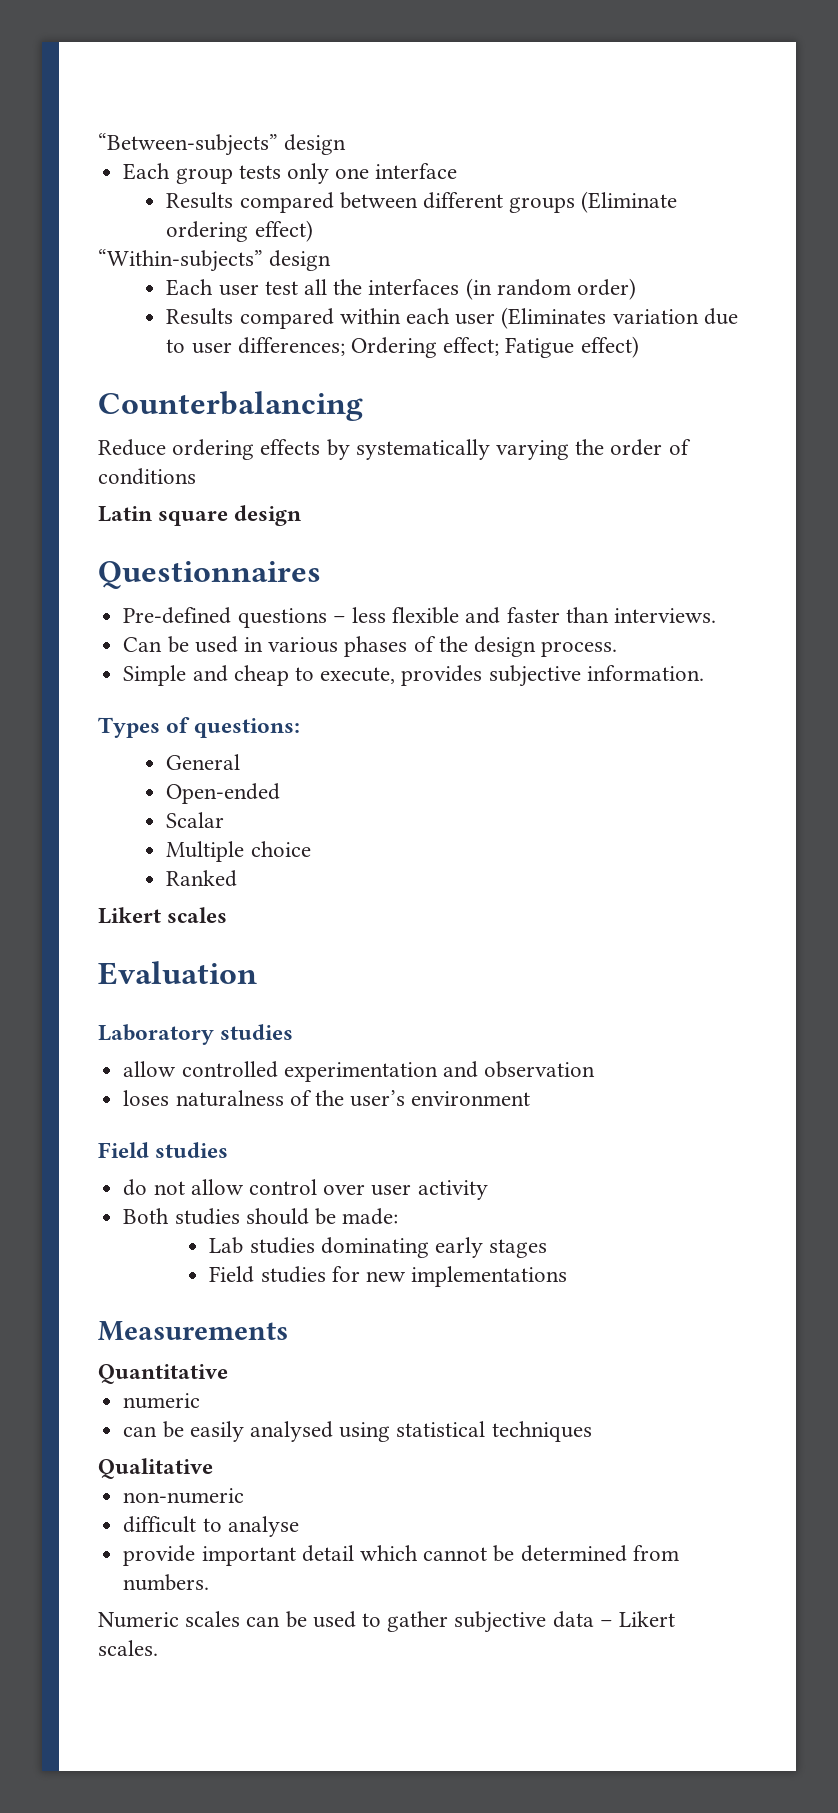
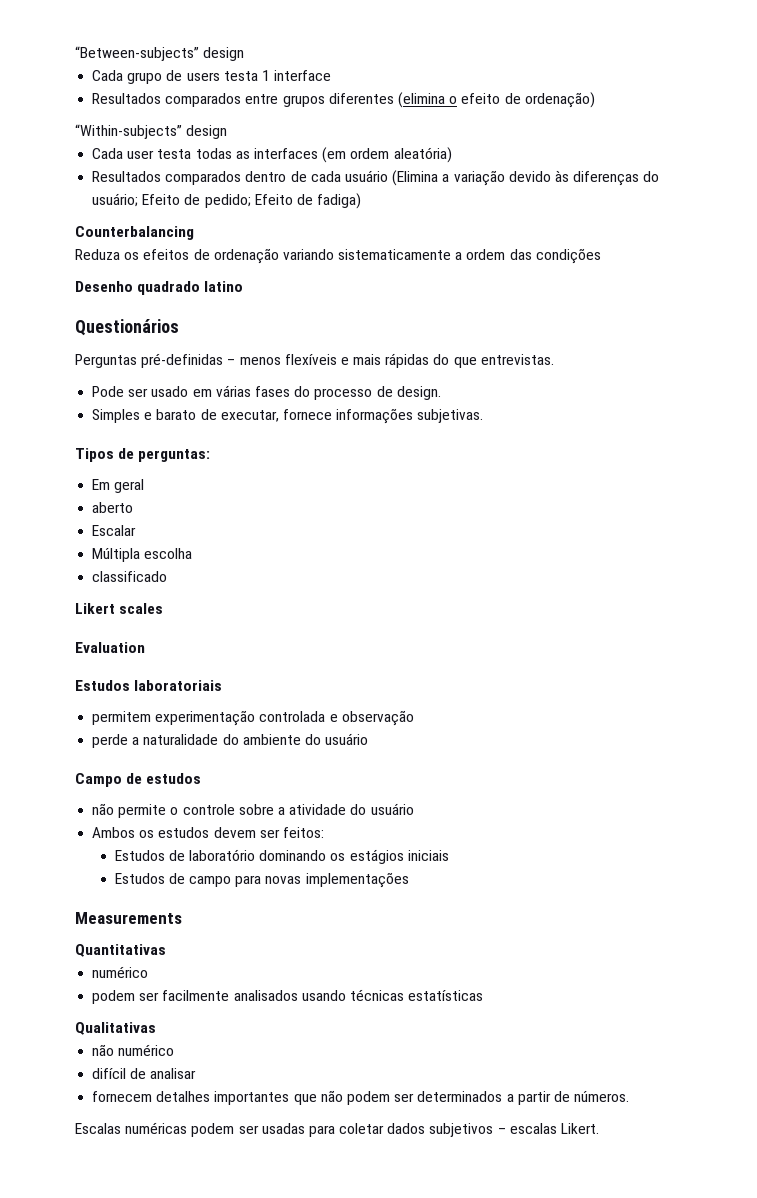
[123,163,458,184] [166,191,678,213] [166,220,313,242] [98,249,332,272] [166,278,637,300] [166,307,738,329] [166,336,639,358] [98,391,363,421] [98,439,691,460] [98,468,196,485] [98,505,302,526] [98,561,321,589] [123,607,716,628] [123,636,618,657] [123,665,704,687] [98,717,301,738] [166,754,241,770] [166,783,281,804] [166,812,225,828] [166,841,311,862] [166,870,238,887] [98,907,228,924] [98,961,257,985] [98,1024,294,1045] [123,1061,596,1082] [123,1090,531,1107] [98,1142,229,1158] [123,1179,488,1200] [123,1208,399,1225] [209,1237,548,1258] [209,1266,568,1287] [98,1321,288,1341] [98,1364,228,1384] [123,1393,201,1409] [123,1421,592,1442] [98,1458,213,1479] [123,1488,245,1504] [123,1516,299,1537] [123,1545,679,1566] [123,1574,210,1591] [98,1611,676,1633] [98,1640,158,1656] Each group tests only one interface // Results compared between different groups (Eliminate ordering effect) // “Within-subjects” design // Each user test all the interfaces (in random order) // Results compared within each user (Eliminates variation due to user differences; Ordering effect; Fatigue effect) // Counterbalancing // Reduce ordering effects by systematically varying the order of conditions // Latin square design // Questionnaires // Pre-defined questions – less flexible and faster than interviews. // Can be used in various phases of the design process. // Simple and cheap to execute, provides subjective information. // Types of questions: // General // Open-ended // Scalar // Multiple choice // Ranked // Likert scales // Evaluation // Laboratory studies // allow controlled experimentation and observation // loses naturalness of the user’s environment // Field studies // do not allow control over user activity // Both studies should be made: // Lab studies dominating early stages // Field studies for new implementations // Measurements // Quantitative // numeric // can be easily analysed using statistical techniques // Qualitative // non-numeric // difficult to analyse // provide important detail which cannot be determined from numbers. // Numeric scales can be used to gather subjective data – Likert scales. -> [92,70,332,84] [92,92,595,108] [75,124,228,139] [92,147,452,163] [92,170,660,186] [92,193,362,209] [75,226,194,240] [75,248,601,264] [75,281,244,295] [75,319,179,336] [75,353,554,368] [92,385,441,400] [92,408,484,424] [75,448,211,462] [92,479,145,493] [92,502,134,513] [92,525,137,536] [92,548,193,562] [92,571,168,582] [75,603,164,614] [75,642,145,653] [75,680,223,691] [92,710,414,726] [92,733,369,748] [75,773,202,787] [92,803,414,818] [92,827,324,838] [114,849,449,864] [114,872,409,888] [75,912,182,924] [75,944,166,957] [92,966,149,978] [92,989,484,1004] [75,1022,156,1035] [92,1044,175,1056] [92,1068,197,1079] [92,1090,630,1105] [75,1122,600,1137] Cada grupo de users testa 1 interface // Resultados comparados entre grupos diferentes (elimina o efeito de ordenação) // “Within-subjects” design // Cada user testa todas as interfaces (em ordem aleatória) // Resultados comparados dentro de cada usuário (Elimina a variação devido às diferenças do usuário; Efeito de pedido; Efeito de fadiga) // Counterbalancing // Reduza os efeitos de ordenação variando sistematicamente a ordem das condições // Desenho quadrado latino // Questionários // Perguntas pré-definidas – menos flexíveis e mais rápidas do que entrevistas. // Pode ser usado em várias fases do processo de design. // Simples e barato de executar, fornece informações subjetivas. // Tipos de perguntas: // Em geral // aberto // Escalar // Múltipla escolha // classificado // Likert scales // Evaluation // Estudos laboratoriais // permitem experimentação controlada e observação // perde a naturalidade do ambiente do usuário // Campo de estudos // não permite o controle sobre a atividade do usuário // Ambos os estudos devem ser feitos: // Estudos de laboratório dominando os estágios iniciais // Estudos de campo para novas implementações // Measurements // Quantitativas // numérico // podem ser facilmente analisados usando técnicas estatísticas // Qualitativas // não numérico // difícil de analisar // fornecem detalhes importantes que não podem ser determinados a partir de números. // Escalas numéricas podem ser usadas para coletar dados subjetivos – escalas Likert.

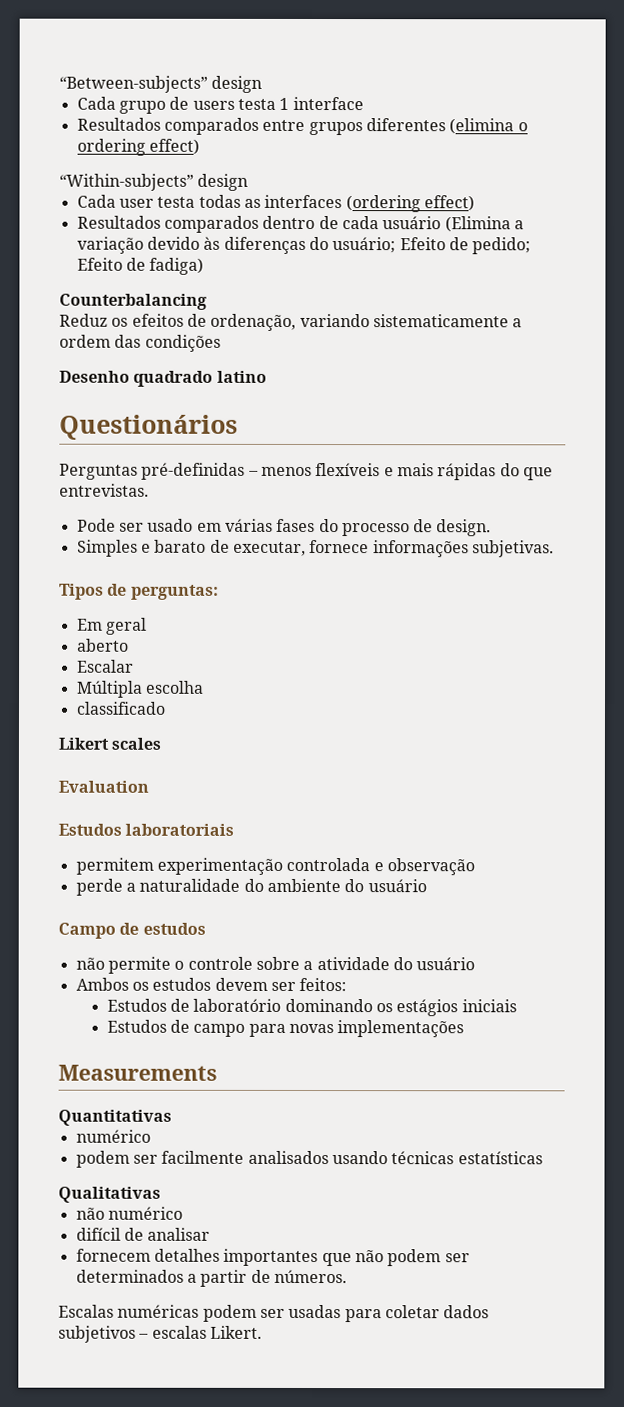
[461,92,595,108] efeito de ordenação) -> [76,138,200,156] ordering effect)
[322,147,452,163] (em ordem aleatória) -> [345,195,475,213] (ordering effect)
[75,249,120,260] Reduza -> [59,313,108,327] Reduz
[213,248,279,264] ordenação -> [210,313,297,331] ordenação,

